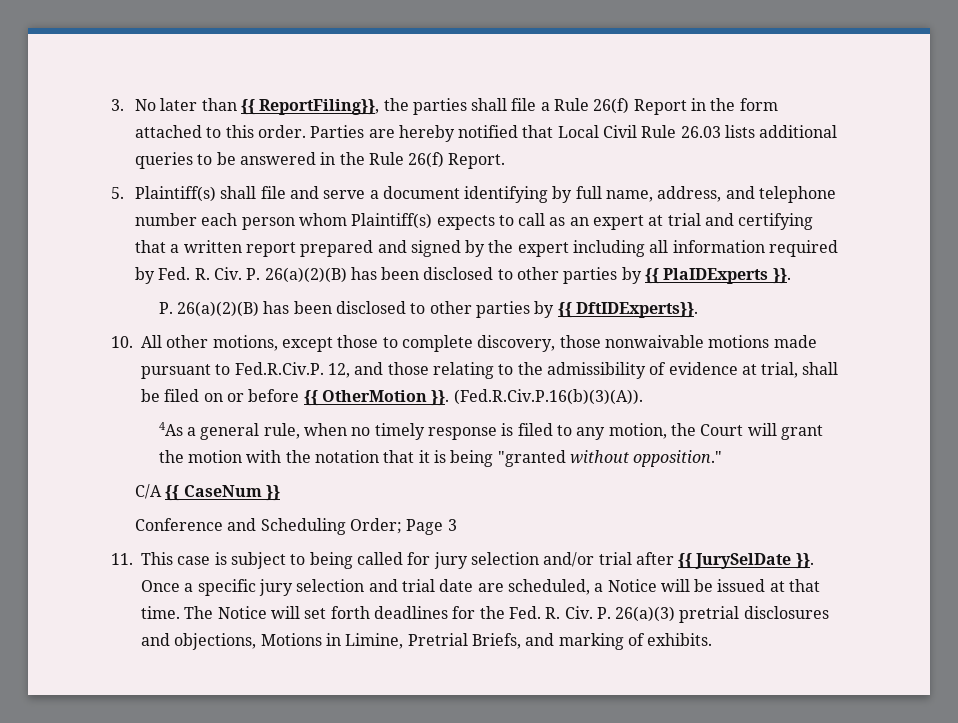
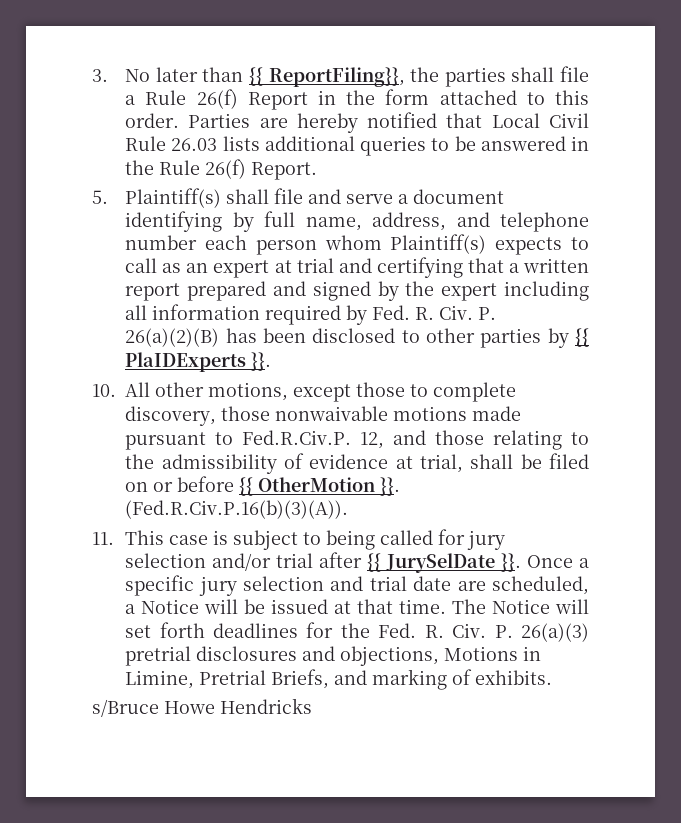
[158,301,699,318] // P. 26(a)(2)(B) has been disclosed to other parties by {{ DftIDExperts}}. -> (272, 361) none
[158,422,823,440] [158,450,723,467] [134,484,280,501] [134,518,457,535] // 4As a general rule, when no timely response is filed to any motion, the Court will grant the motion with the notation that it is being "granted without opposition." // C/A {{ CaseNum }} // Conference and Scheduling Order; Page 3 -> (349, 509) none
(713, 639) none -> [92,698,312,717] // s/Bruce Howe Hendricks

